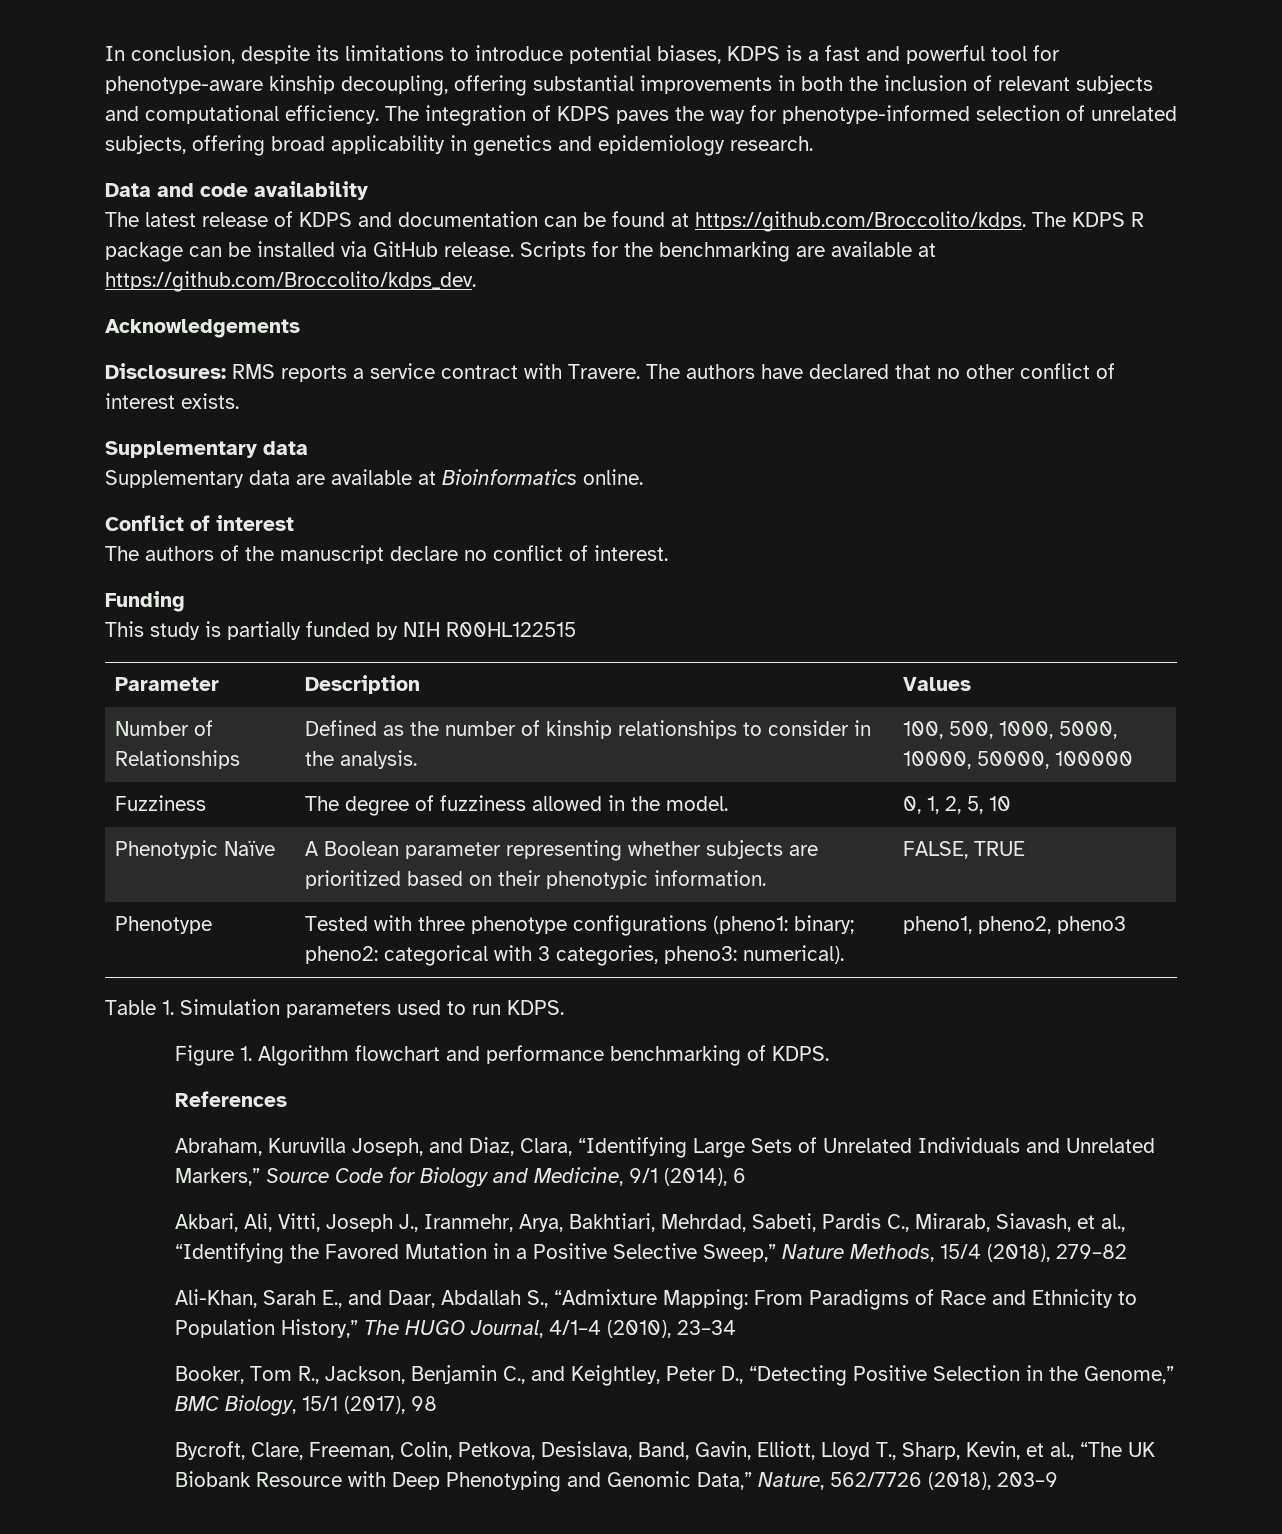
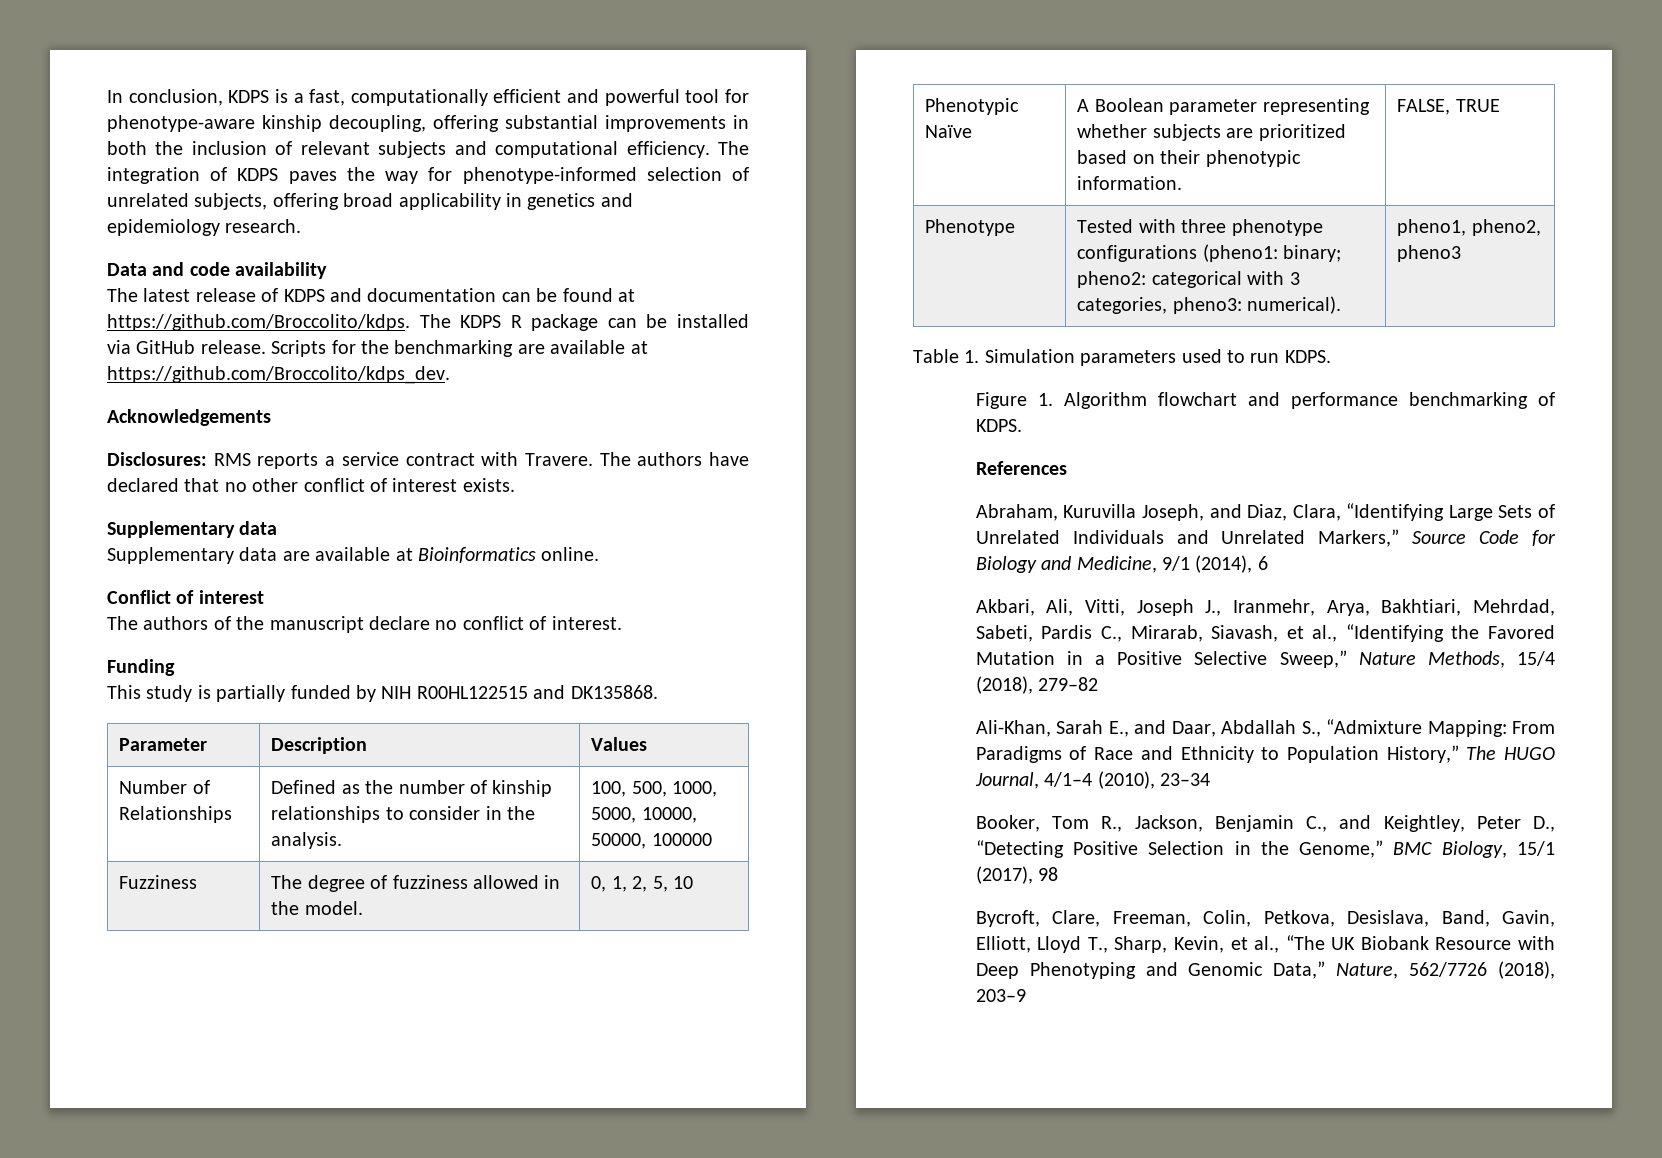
[241,45,860,64] despite its limitations to introduce potential biases, KDPS is a fast -> [228,89,562,106] KDPS is a fast, computationally efficient
(576, 629) none -> [533,685,658,699] and DK135868.

